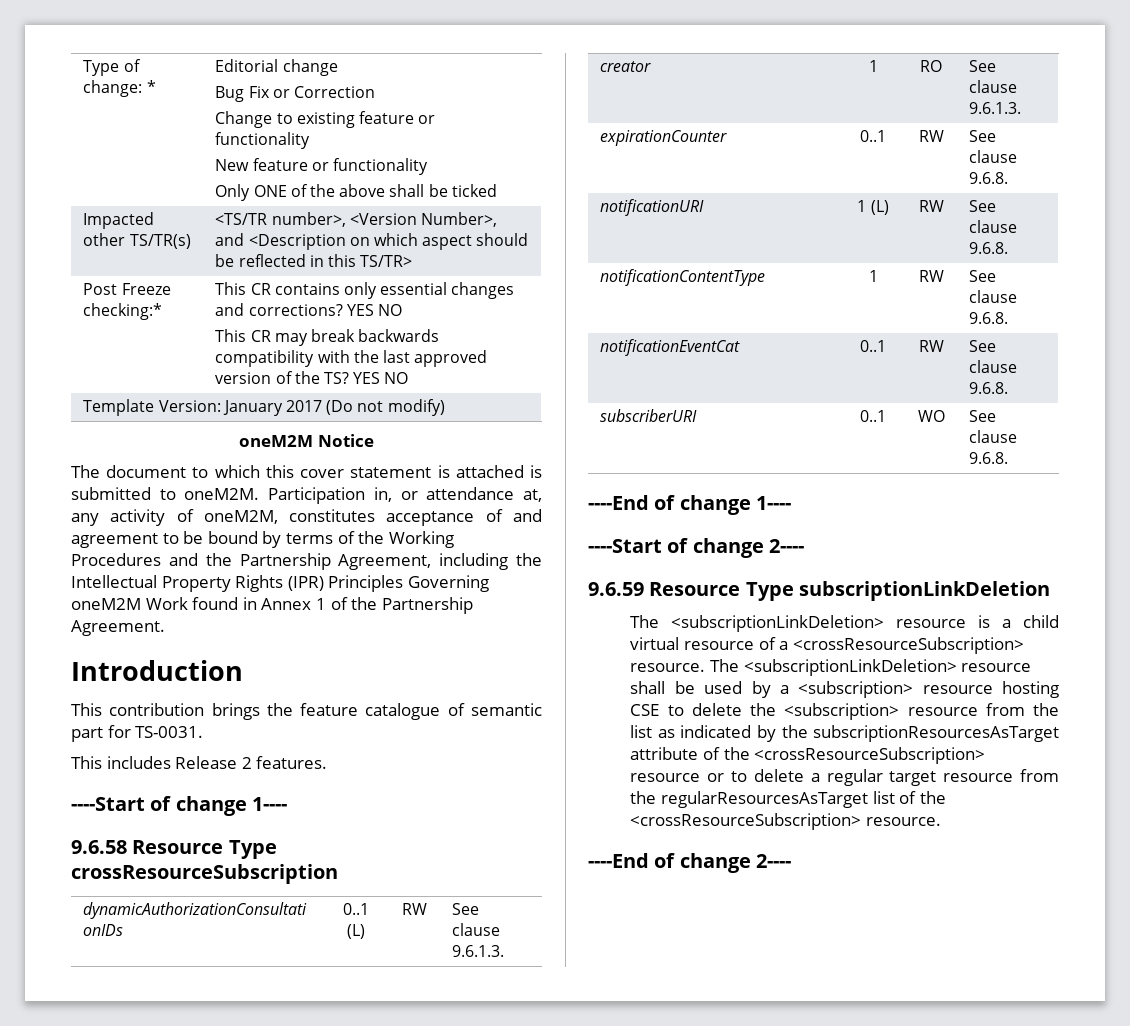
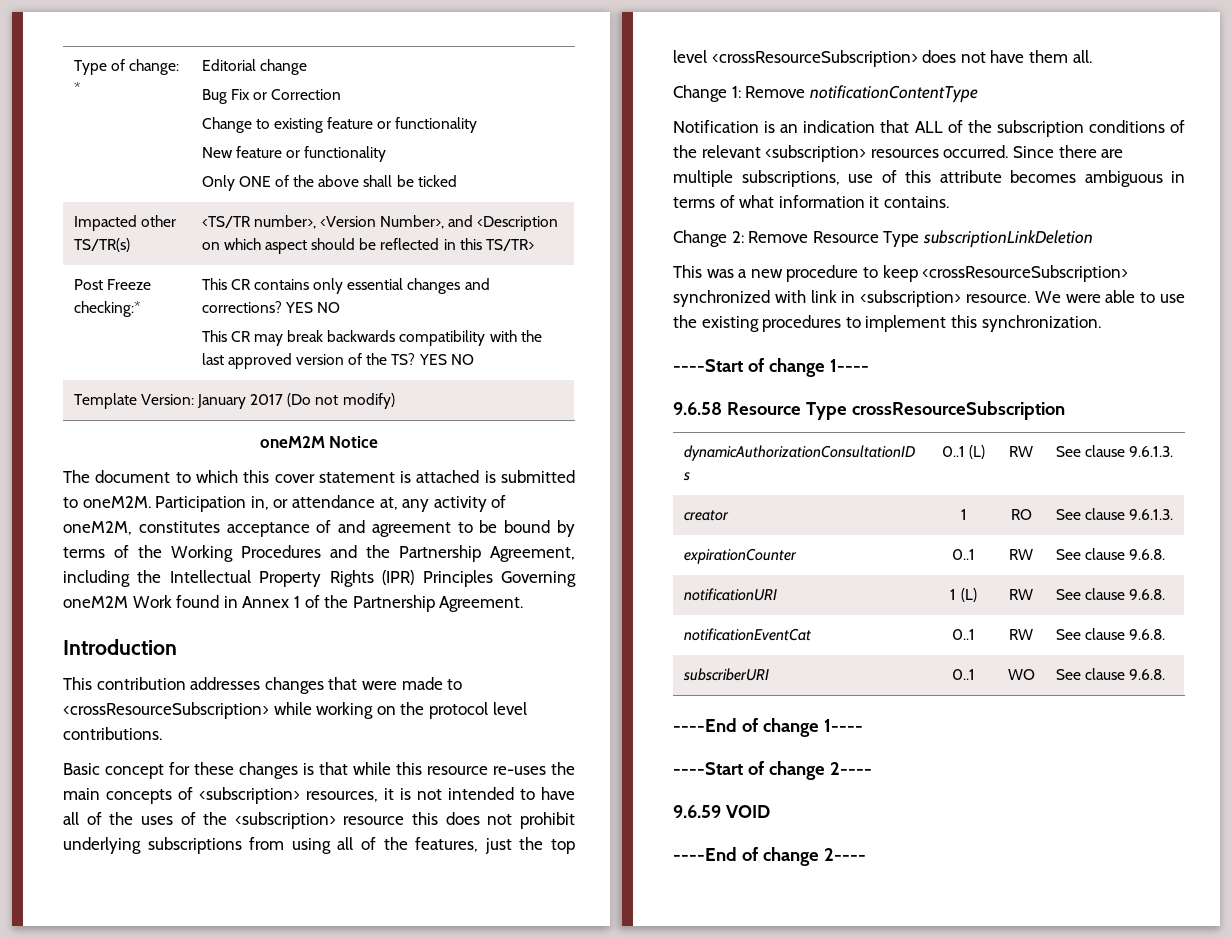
[211,703,542,720] [71,725,204,742] [71,756,328,769] brings the feature catalogue of semantic part for TS-0031. // This includes Release 2 features. -> [190,677,463,694] [63,702,527,719] [63,727,162,740] [63,762,575,779] [63,787,575,804] [63,812,575,829] [63,837,576,854] [673,50,1092,67] [673,85,978,103] [673,120,1185,137] [673,145,1124,162] [673,170,1185,187] [673,195,949,208] [673,230,1093,248] [673,265,1129,282] [673,290,1185,307] [673,315,1101,332] addresses changes that were made to <crossResourceSubscription> while working on the protocol level contributions. // Basic concept for these changes is that while this resource re-uses the main concepts of <subscription> resources, it is not intended to have all of the uses of the <subscription> resource this does not prohibit underlying subscriptions from using all of the features, just the top level <crossResourceSubscription> does not have them all. // Change 1: Remove notificationContentType // Notification is an indication that ALL of the subscription conditions of the relevant <subscription> resources occurred. Since there are multiple subscriptions, use of this attribute becomes ambiguous in terms of what information it contains. // Change 2: Remove Resource Type subscriptionLinkDeletion // This was a new procedure to keep <crossResourceSubscription> synchronized with link in <subscription> resource. We were able to use the existing procedures to implement this synchronization.
[600,269,766,286] [868,270,878,282] [918,270,944,282] [969,270,997,282] [969,290,1018,303] [969,312,1009,324] // notificationContentType | 1 | RW | See clause 9.6.8. -> (1165, 594) none
[649,581,1050,601] [630,615,1059,632] [630,637,1024,654] [630,659,1032,676] [630,681,1059,698] [630,703,1059,720] [630,725,1060,742] [630,747,986,764] [630,769,1059,786] [630,791,946,808] [630,813,942,830] Resource Type subscriptionLinkDeletion // The <subscriptionLinkDeletion> resource is a child virtual resource of a <crossResourceSubscription> resource. The <subscriptionLinkDeletion> resource shall be used by a <subscription> resource hosting CSE to delete the <subscription> resource from the list as indicated by the subscriptionResourcesAsTarget attribute of the <crossResourceSubscription> resource or to delete a regular target resource from the regularResourcesAsTarget list of the <crossResourceSubscription> resource. -> [725,805,770,818] VOID

